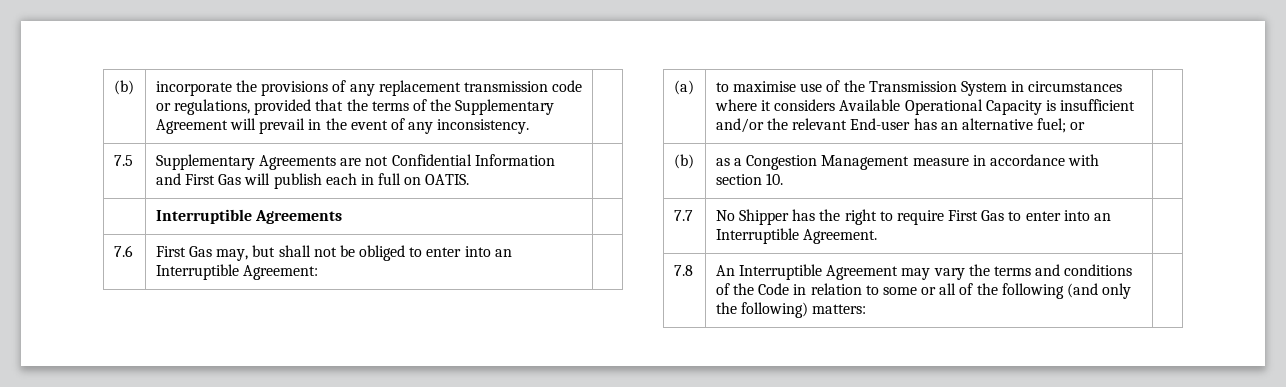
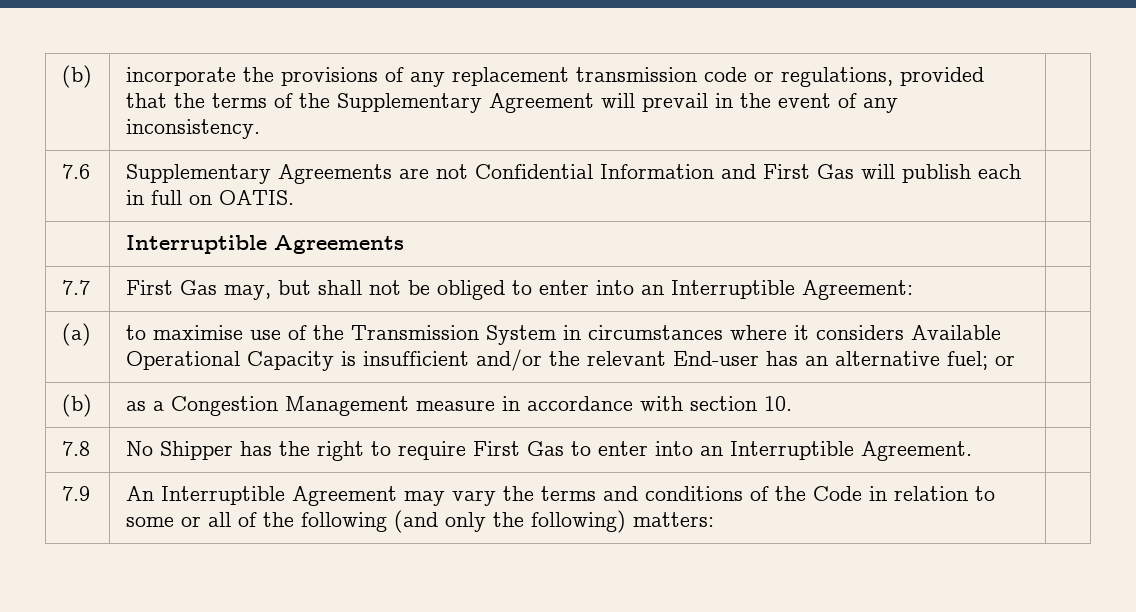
[113,155,133,166] 7.5 -> [61,164,90,179] 7.6
[113,245,133,257] 7.6 -> [61,280,90,295] 7.7
[673,210,693,221] 7.7 -> [61,441,90,456] 7.8
[673,265,693,276] 7.8 -> [61,486,90,501] 7.9

